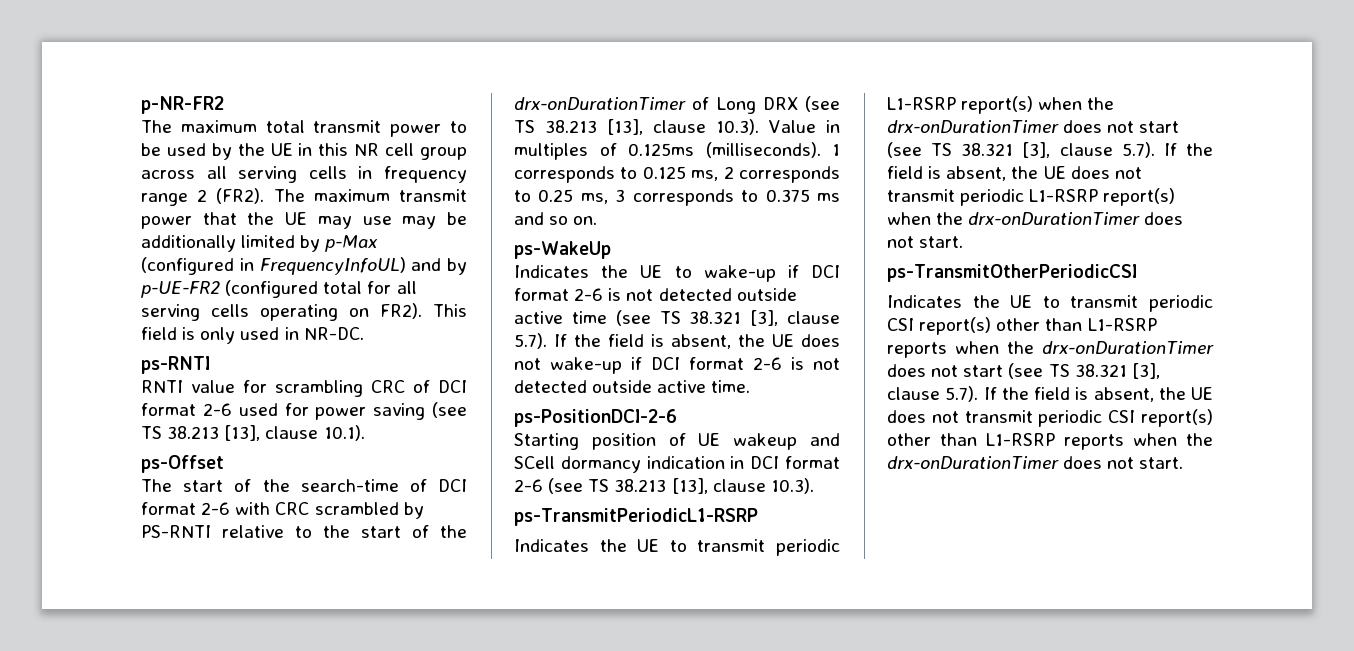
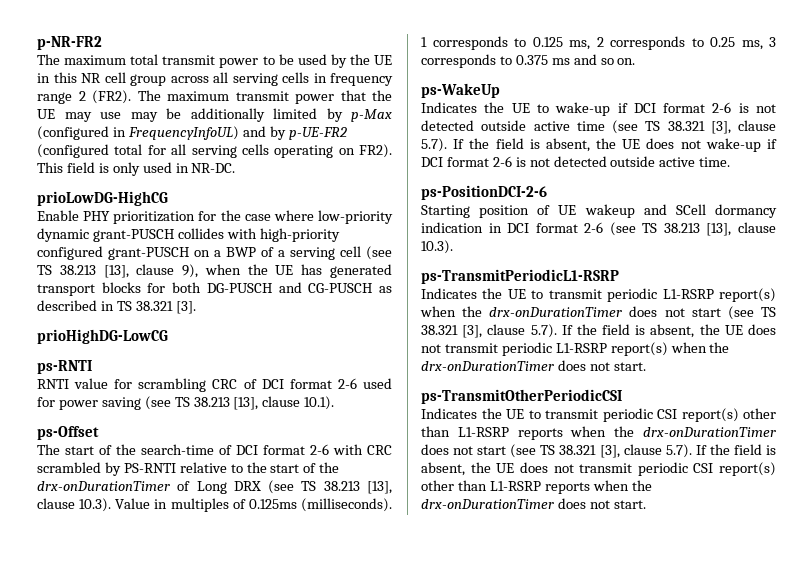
(364, 333) none -> [37,191,168,206] [37,210,393,224] [37,228,340,242] [37,246,392,260] [37,264,392,278] [37,282,392,296] [37,300,196,314] [37,329,168,344] // prioLowDG-HighCG // Enable PHY prioritization for the case where low-priority dynamic grant-PUSCH collides with high-priority configured grant-PUSCH on a BWP of a serving cell (see TS 38.213 [13], clause 9), when the UE has generated transport blocks for both DG-PUSCH and CG-PUSCH as described in TS 38.321 [3]. // prioHighDG-LowCG

